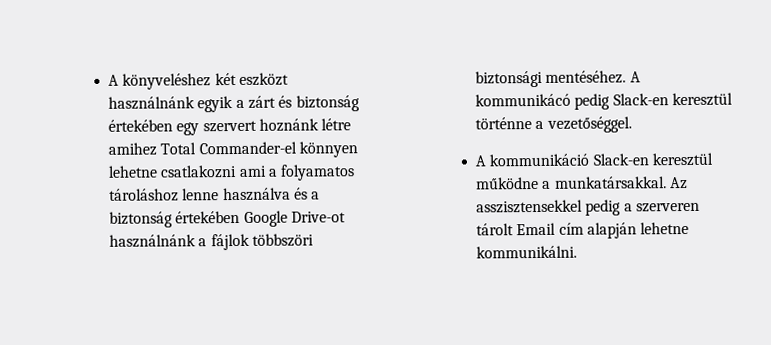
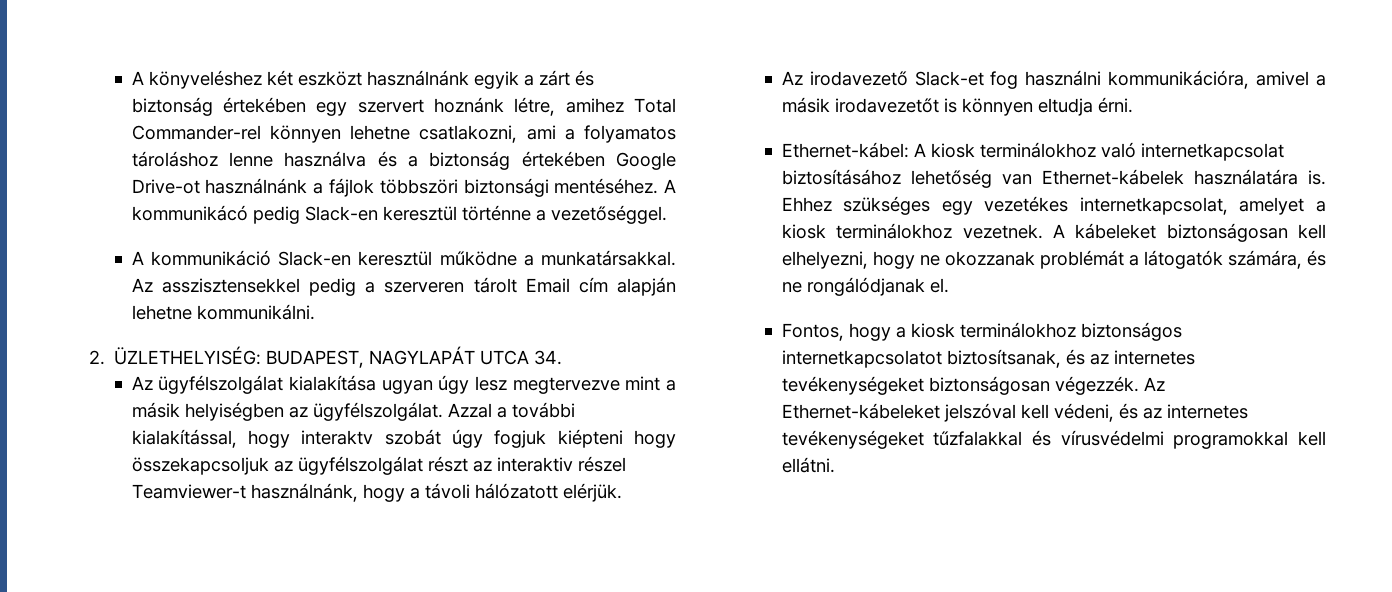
[321,118,352,131] létre -> [514,97,556,116] létre,
[198,141,297,155] Commander-el -> [131,125,261,140] Commander-rel
[160,164,238,179] csatlakozni -> [419,125,518,143] csatlakozni,
(577, 252) none -> [88,346,562,368] [131,375,676,394] [131,402,575,421] [131,429,676,448] [131,456,626,475] [131,483,622,502] [781,70,1326,89] [781,97,1133,116] [781,142,1284,161] [781,169,1326,188] [781,196,1326,215] [781,223,1326,242] [781,250,1326,269] [781,277,949,296] [781,322,1182,341] [781,349,1195,368] [781,376,1165,395] [781,403,1248,422] [781,430,1326,449] [781,457,835,473] // 2. ÜZLETHELYISÉG: BUDAPEST, NAGYLAPÁT UTCA 34. // Az ügyfélszolgálat kialakítása ugyan úgy lesz megtervezve mint a másik helyiségben az ügyfélszolgálat. Azzal a további kialakítással, hogy interaktv szobát úgy fogjuk kiépteni hogy összekapcsoljuk az ügyfélszolgálat részt az interaktiv részel Teamviewer-t használnánk, hogy a távoli hálózatott elérjük. // Az irodavezető Slack-et fog használni kommunikációra, amivel a másik irodavezetőt is könnyen eltudja érni. // Ethernet-kábel: A kiosk terminálokhoz való internetkapcsolat biztosításához lehetőség van Ethernet-kábelek használatára is. Ehhez szükséges egy vezetékes internetkapcsolat, amelyet a kiosk terminálokhoz vezetnek. A kábeleket biztonságosan kell elhelyezni, hogy ne okozzanak problémát a látogatók számára, és ne rongálódjanak el. // Fontos, hogy a kiosk terminálokhoz biztonságos internetkapcsolatot biztosítsanak, és az internetes tevékenységeket biztonságosan végezzék. Az Ethernet-kábeleket jelszóval kell védeni, és az internetes tevékenységeket tűzfalakkal és vírusvédelmi programokkal kell ellátni.

